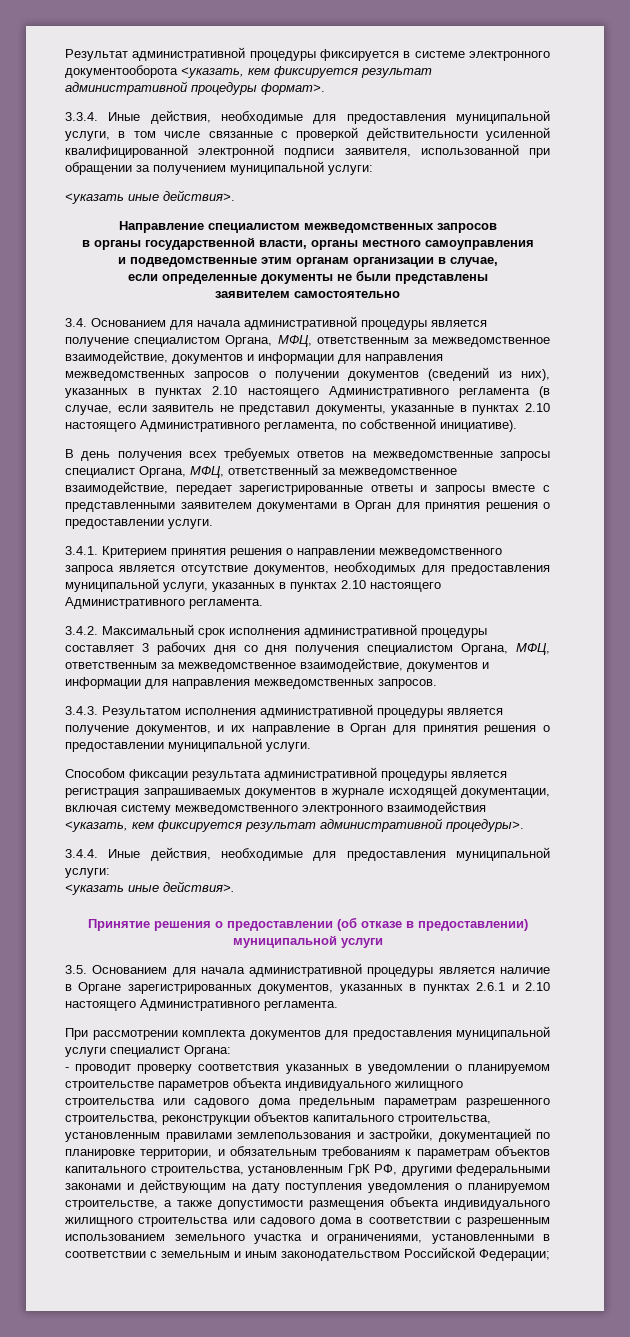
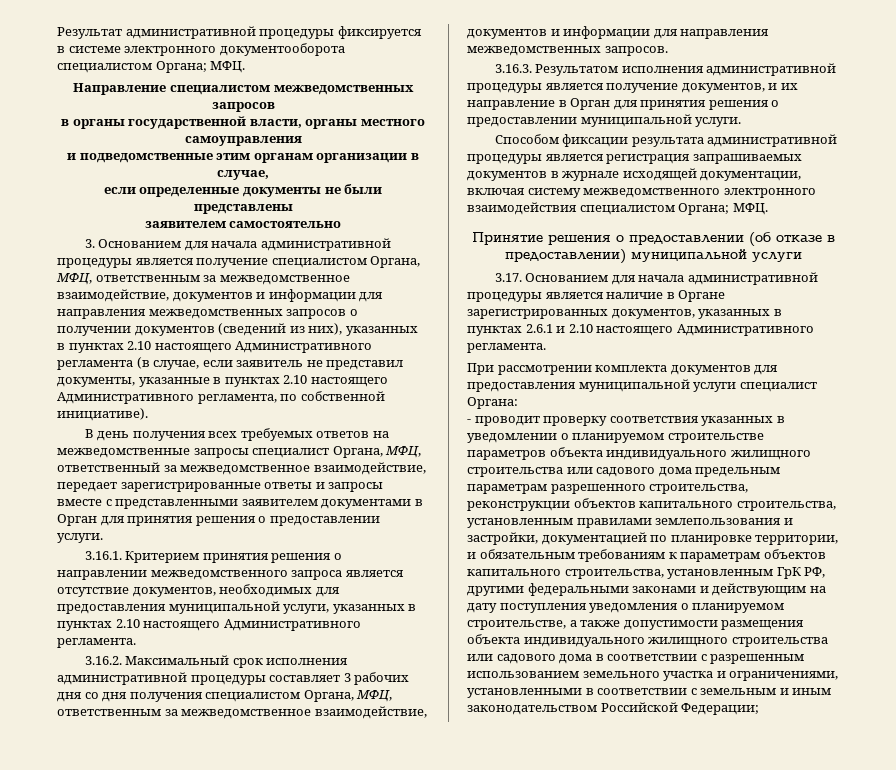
[181,66,432,78] [65,81,325,95] [65,110,550,124] [65,127,550,141] [65,144,550,158] [65,161,373,175] [65,190,235,204] <указать, кем фиксируется результат административной процедуры формат>. // 3.3.4. Иные действия, необходимые для предоставления муниципальной услуги, в том числе связанные с проверкой действительности усиленной квалифицированной электронной подписи заявителя, использованной при обращении за получением муниципальной услуги: // <указать иные действия>. -> [57,61,246,73] специалистом Органа; МФЦ.
[65,318,87,327] 3.4. -> [84,239,95,248] 3.
[65,546,98,555] 3.4.1. -> [84,551,122,560] 3.16.1.
[65,626,98,635] 3.4.2. -> [84,656,122,665] 3.16.2.
[65,706,98,715] 3.4.3. -> [494,64,532,73] 3.16.3.
[65,818,524,832] [65,847,550,861] [65,868,110,878] [65,881,235,895] <указать, кем фиксируется результат административной процедуры>. // 3.4.4. Иные действия, необходимые для предоставления муниципальной услуги: // <указать иные действия>. -> [579,203,768,215] специалистом Органа; МФЦ.
[65,965,87,974] 3.5. -> [494,273,522,282] 3.17.

